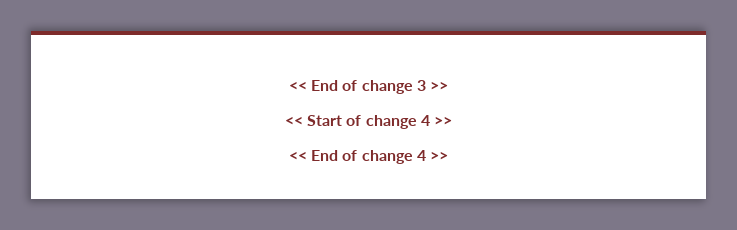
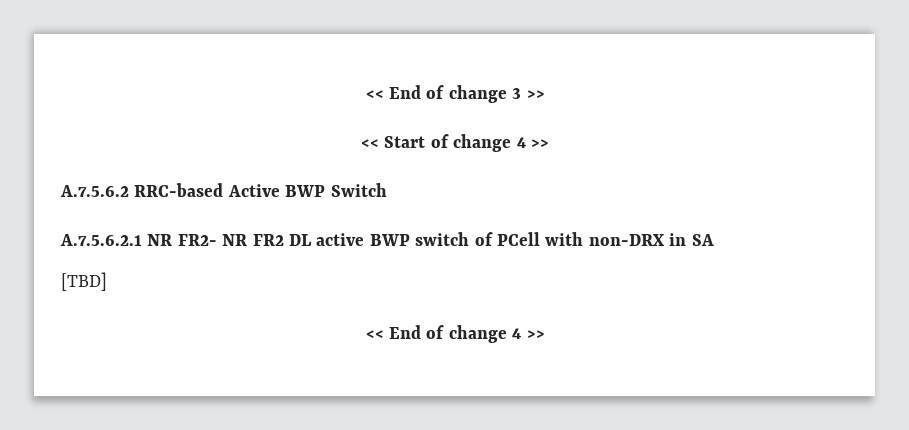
(452, 121) none -> [60,183,387,197] [60,232,714,246] [61,272,107,291] // A.7.5.6.2 RRC-based Active BWP Switch // A.7.5.6.2.1 NR FR2- NR FR2 DL active BWP switch of PCell with non-DRX in SA // [TBD]

